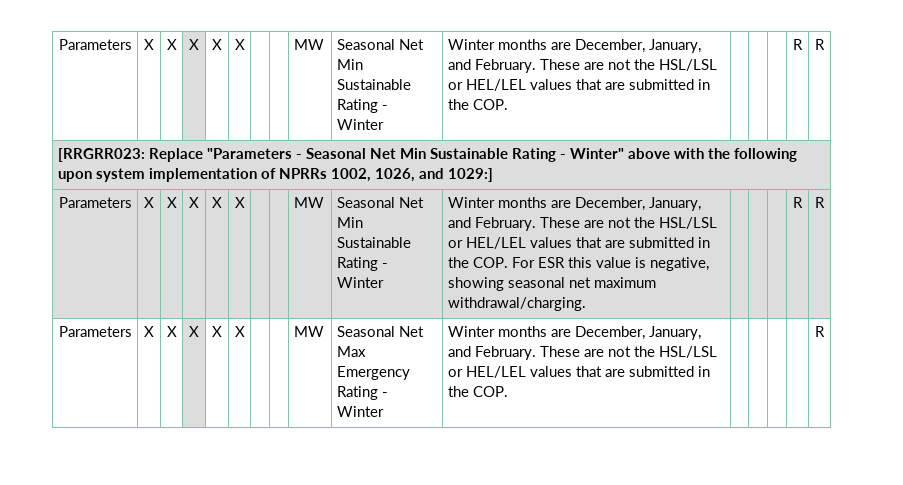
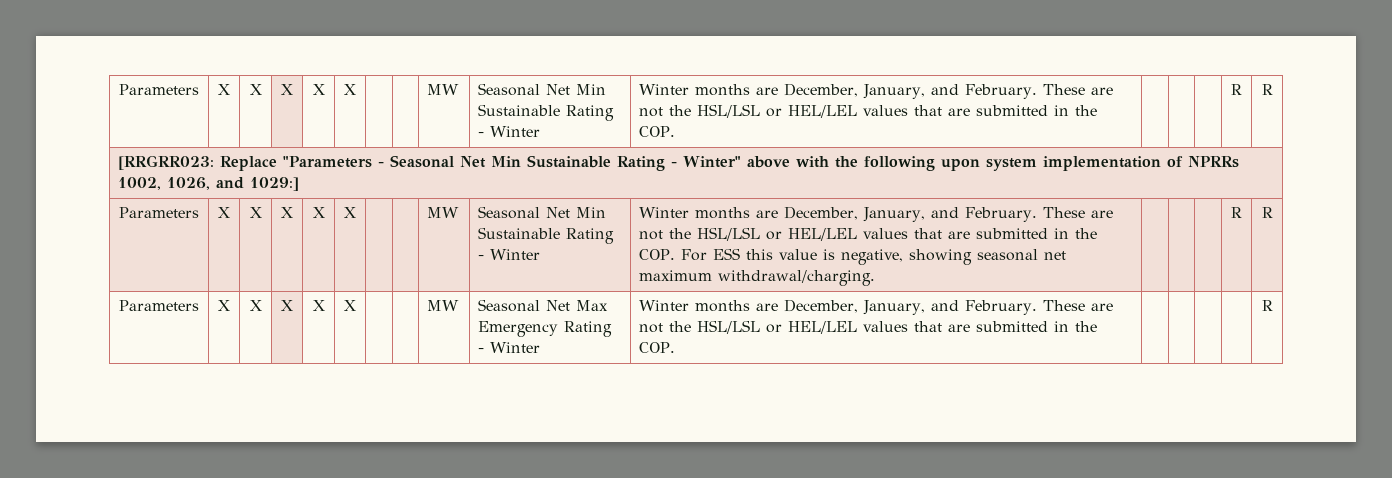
[537,257,565,268] ESR -> [713,248,741,260] ESS

